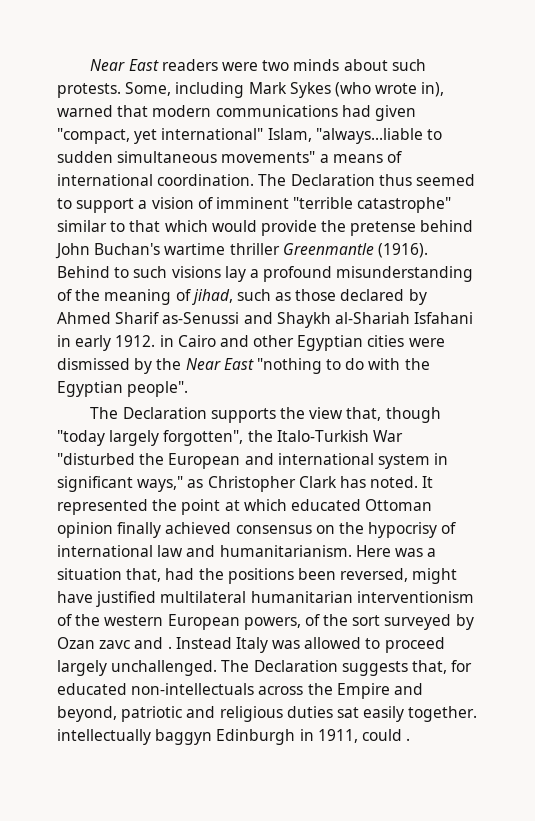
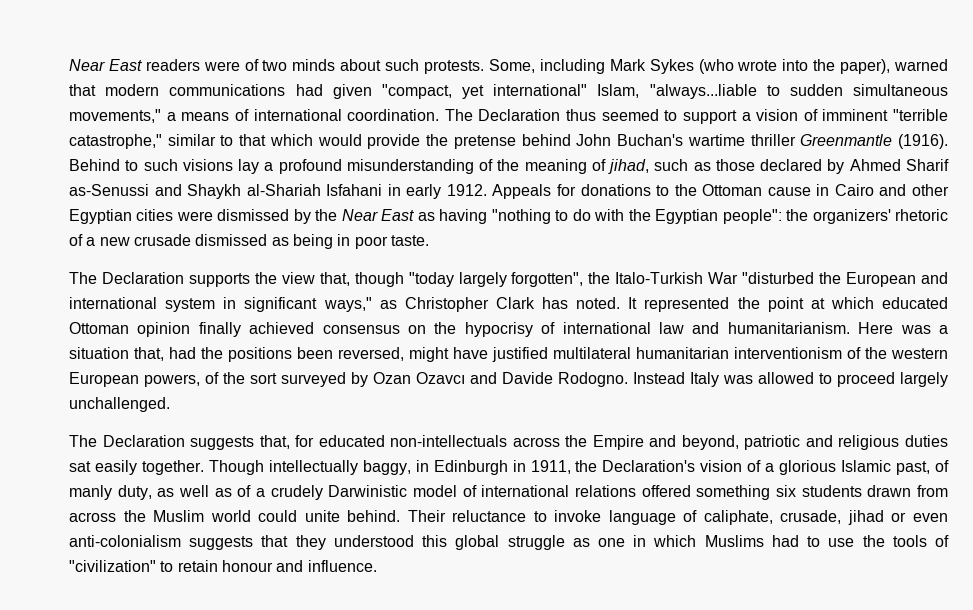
(258, 66) none -> [244,59,259,71] of
[421,82,445,97] in), -> [782,59,891,74] into the paper),
[221,151,316,163] movements" -> [69,109,161,123] movements,"
[357,197,452,213] catastrophe" -> [69,134,162,149] catastrophe,"
(156, 341) none -> [492,184,811,199] Appeals for donations to the Ottoman cause
(254, 364) none -> [417,209,488,224] as having
[127,381,189,397] people". -> [722,209,949,224] [69,234,429,249] people": the organizers' rhetoric of a new crusade dismissed as being in poor taste.
[99,637,172,649] zavc and . -> [416,372,628,387] Ozavcı and Davide Rodogno.
(218, 668) none -> (170, 404) //
[57,729,411,745] intellectually baggyn Edinburgh in 1911, could . -> [208,460,950,475] [69,485,948,500] [69,510,948,525] [69,535,949,550] [69,560,377,572] Though intellectually baggy, in Edinburgh in 1911, the Declaration's vision of a glorious Islamic past, of manly duty, as well as of a crudely Darwinistic model of international relations offered something six students drawn from across the Muslim world could unite behind. Their reluctance to invoke language of caliphate, crusade, jihad or even anti-colonialism suggests that they understood this global struggle as one in which Muslims had to use the tools of "civilization" to retain honour and influence.

